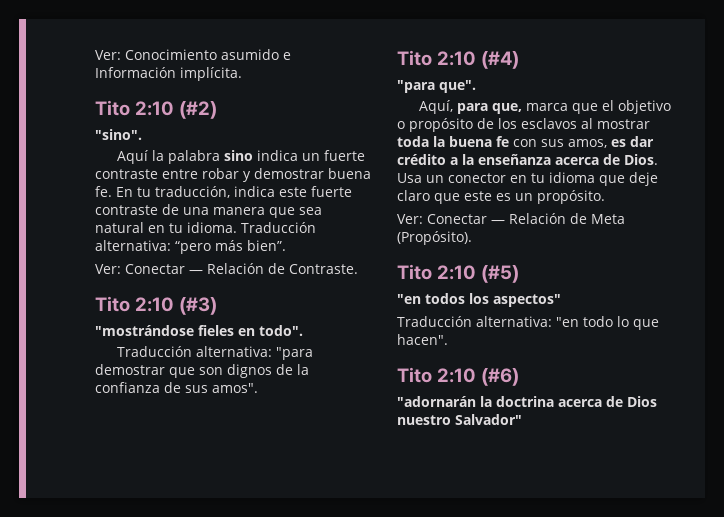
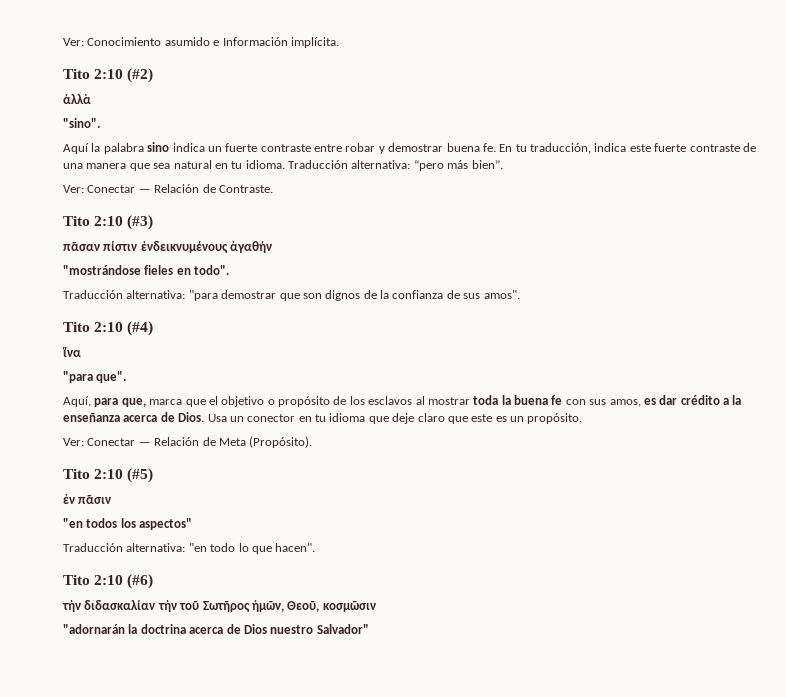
(218, 110) none -> [63,94,91,104] // ἀλλὰ
(218, 306) none -> [63,241,273,254] // πᾶσαν πίστιν ἐνδεικνυμένους ἀγαθήν
(520, 60) none -> [62,347,81,357] // ἵνα
(520, 274) none -> [63,494,112,504] // ἐν πᾶσιν
(520, 377) none -> [62,600,376,613] // τὴν διδασκαλίαν τὴν τοῦ Σωτῆρος ἡμῶν, Θεοῦ, κοσμῶσιν

